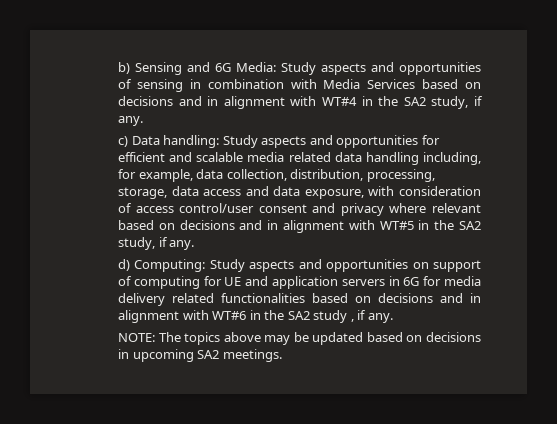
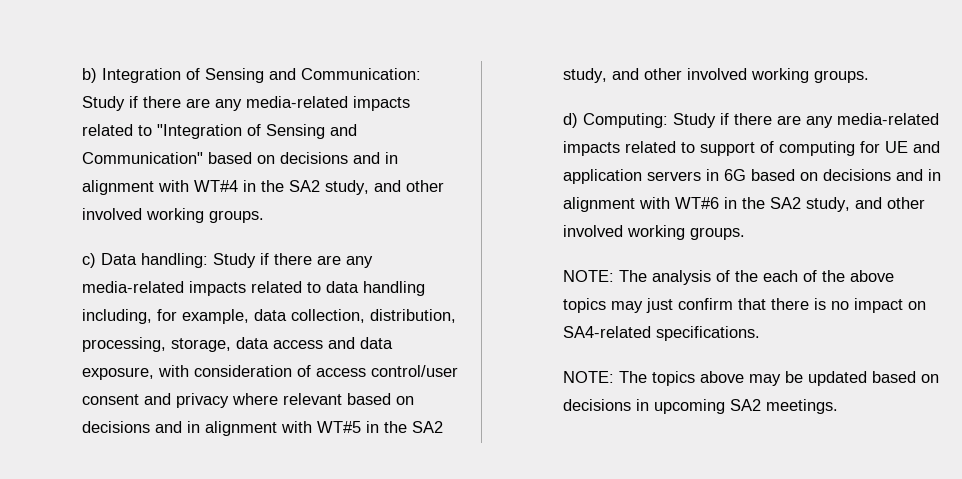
[135,62,481,75] [118,79,416,92] Sensing and 6G Media: Study aspects and opportunities of sensing in combination with Media Services -> [102,68,422,83] [82,96,411,111] [82,124,358,139] [82,152,204,164] Integration of Sensing and Communication: Study if there are any media-related impacts related to "Integration of Sensing and Communication"
[473,96,483,106] [118,116,144,126] if any. -> [374,180,445,192] [82,208,265,223] and other involved working groups.
[261,135,440,148] [118,152,331,162] aspects and opportunities for efficient and scalable media related -> [260,253,374,268] [82,281,322,296] if there are any media-related impacts related to
[158,237,195,250] [118,259,429,272] if any. // d) Computing: Study aspects and opportunities on -> [612,68,870,83] [563,113,940,128] [563,141,696,156] and other involved working groups. // d) Computing: Study if there are any media-related impacts related to
[423,276,481,286] [118,293,306,306] for media delivery related functionalities -> (747, 175) none
[313,310,393,323] study , if any. -> [806,197,926,212] [563,225,746,240] [563,270,895,285] [563,298,927,313] [563,326,761,341] study, and other involved working groups. // NOTE: The analysis of the each of the above topics may just confirm that there is no impact on SA4-related specifications.

